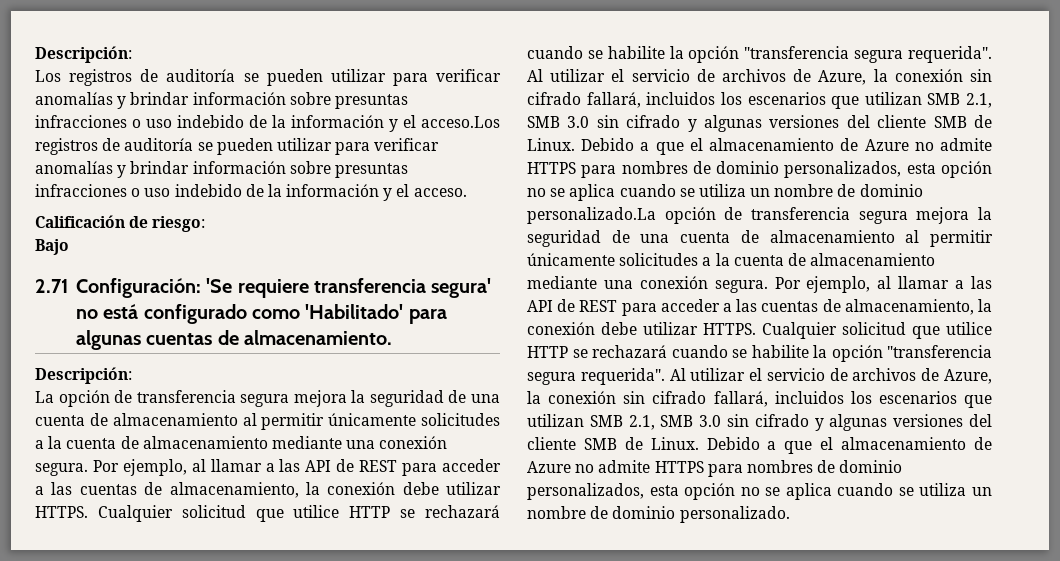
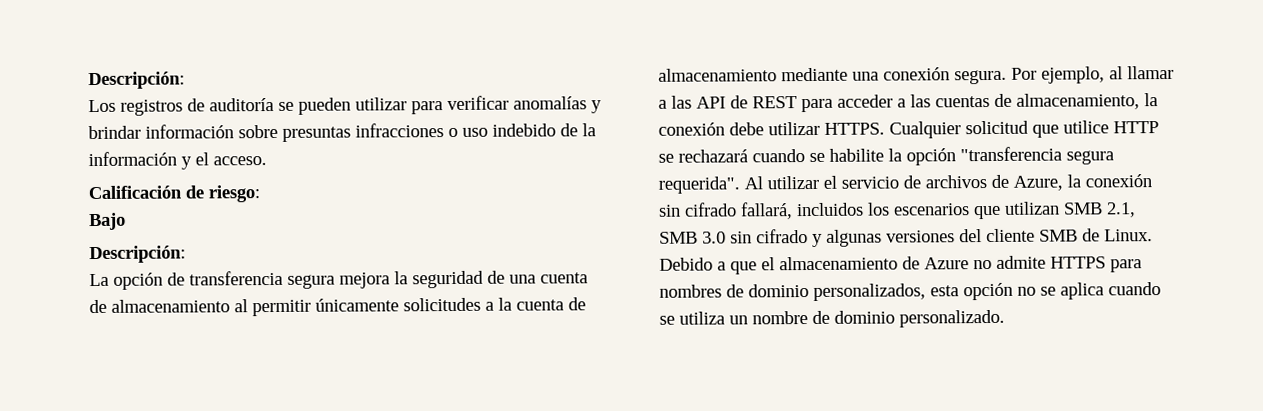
[421,116,500,128] [35,138,440,155] [35,161,408,178] [35,184,410,201] acceso.Los registros de auditoría se pueden utilizar para verificar anomalías y brindar información sobre presuntas infracciones o uso indebido de la información y el -> (209, 159) none
[35,278,492,298] [75,304,447,324] [75,330,392,350] // 2.71 Configuración: 'Se requiere transferencia segura' no está configurado como 'Habilitado' para algunas cuentas de almacenamiento. -> (126, 221) none
[527,207,992,224] [527,230,993,247] [527,253,936,266] [527,276,993,293] [527,299,992,316] [527,322,992,339] [527,345,992,362] [527,368,992,385] [527,391,992,408] [527,414,993,431] [527,437,992,454] [527,460,903,477] [527,483,992,500] [527,506,676,519] personalizado.La opción de transferencia segura mejora la seguridad de una cuenta de almacenamiento al permitir únicamente solicitudes a la cuenta de almacenamiento mediante una conexión segura. Por ejemplo, al llamar a las API de REST para acceder a las cuentas de almacenamiento, la conexión debe utilizar HTTPS. Cualquier solicitud que utilice HTTP se rechazará cuando se habilite la opción "transferencia segura requerida". Al utilizar el servicio de archivos de Azure, la conexión sin cifrado fallará, incluidos los escenarios que utilizan SMB 2.1, SMB 3.0 sin cifrado y algunas versiones del cliente SMB de Linux. Debido a que el almacenamiento de Azure no admite HTTPS para nombres de dominio personalizados, esta opción no se aplica cuando se utiliza un nombre de dominio -> (895, 317) none

